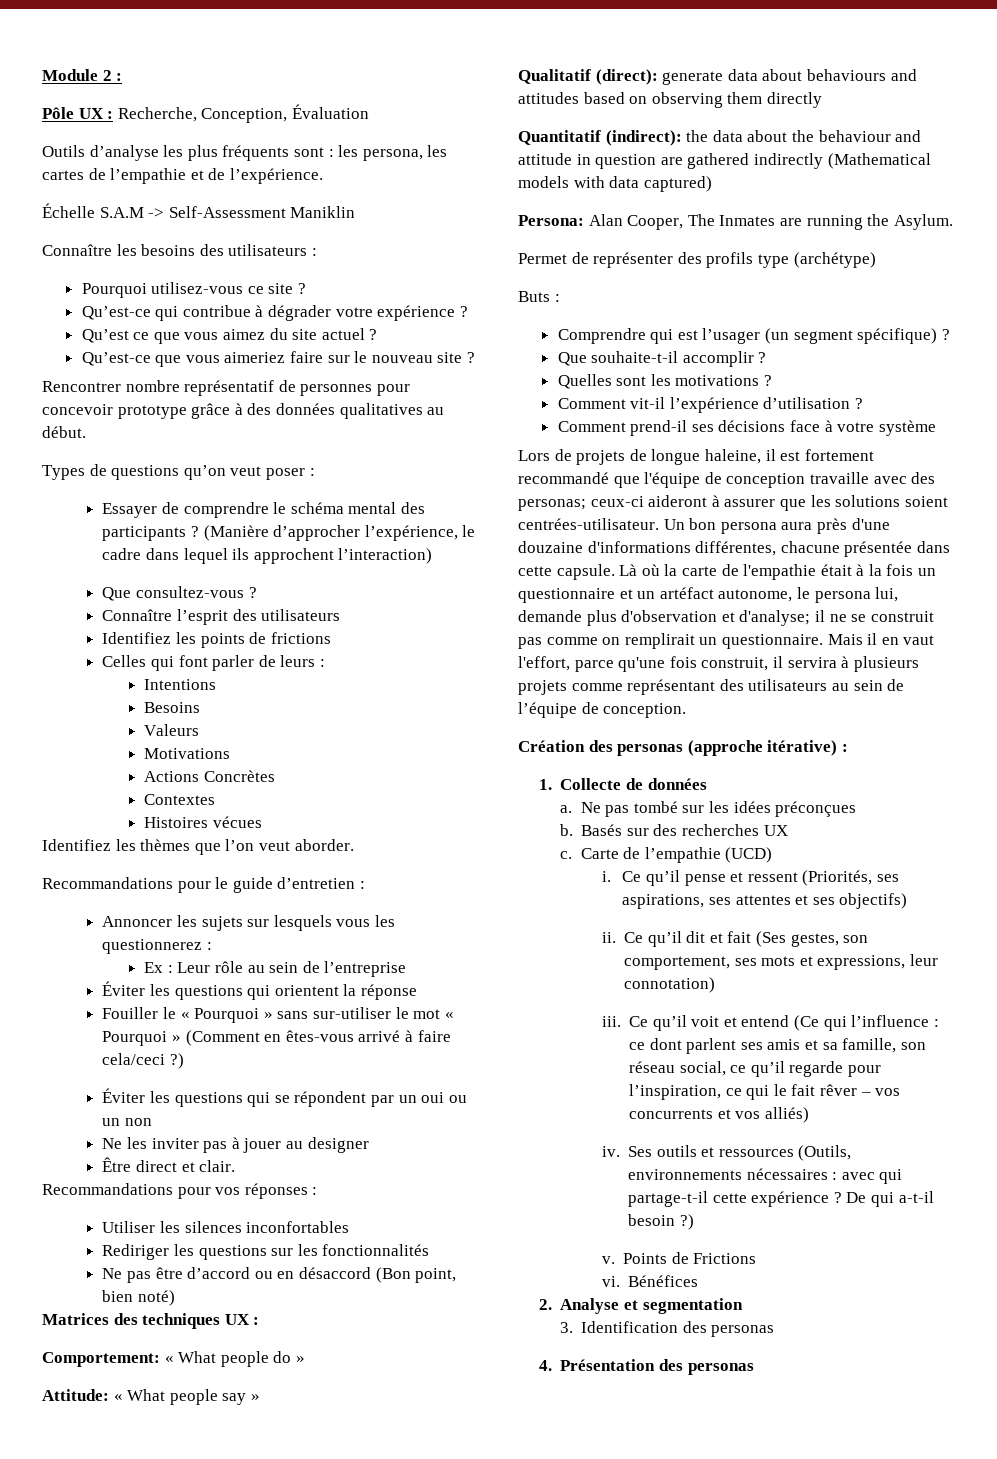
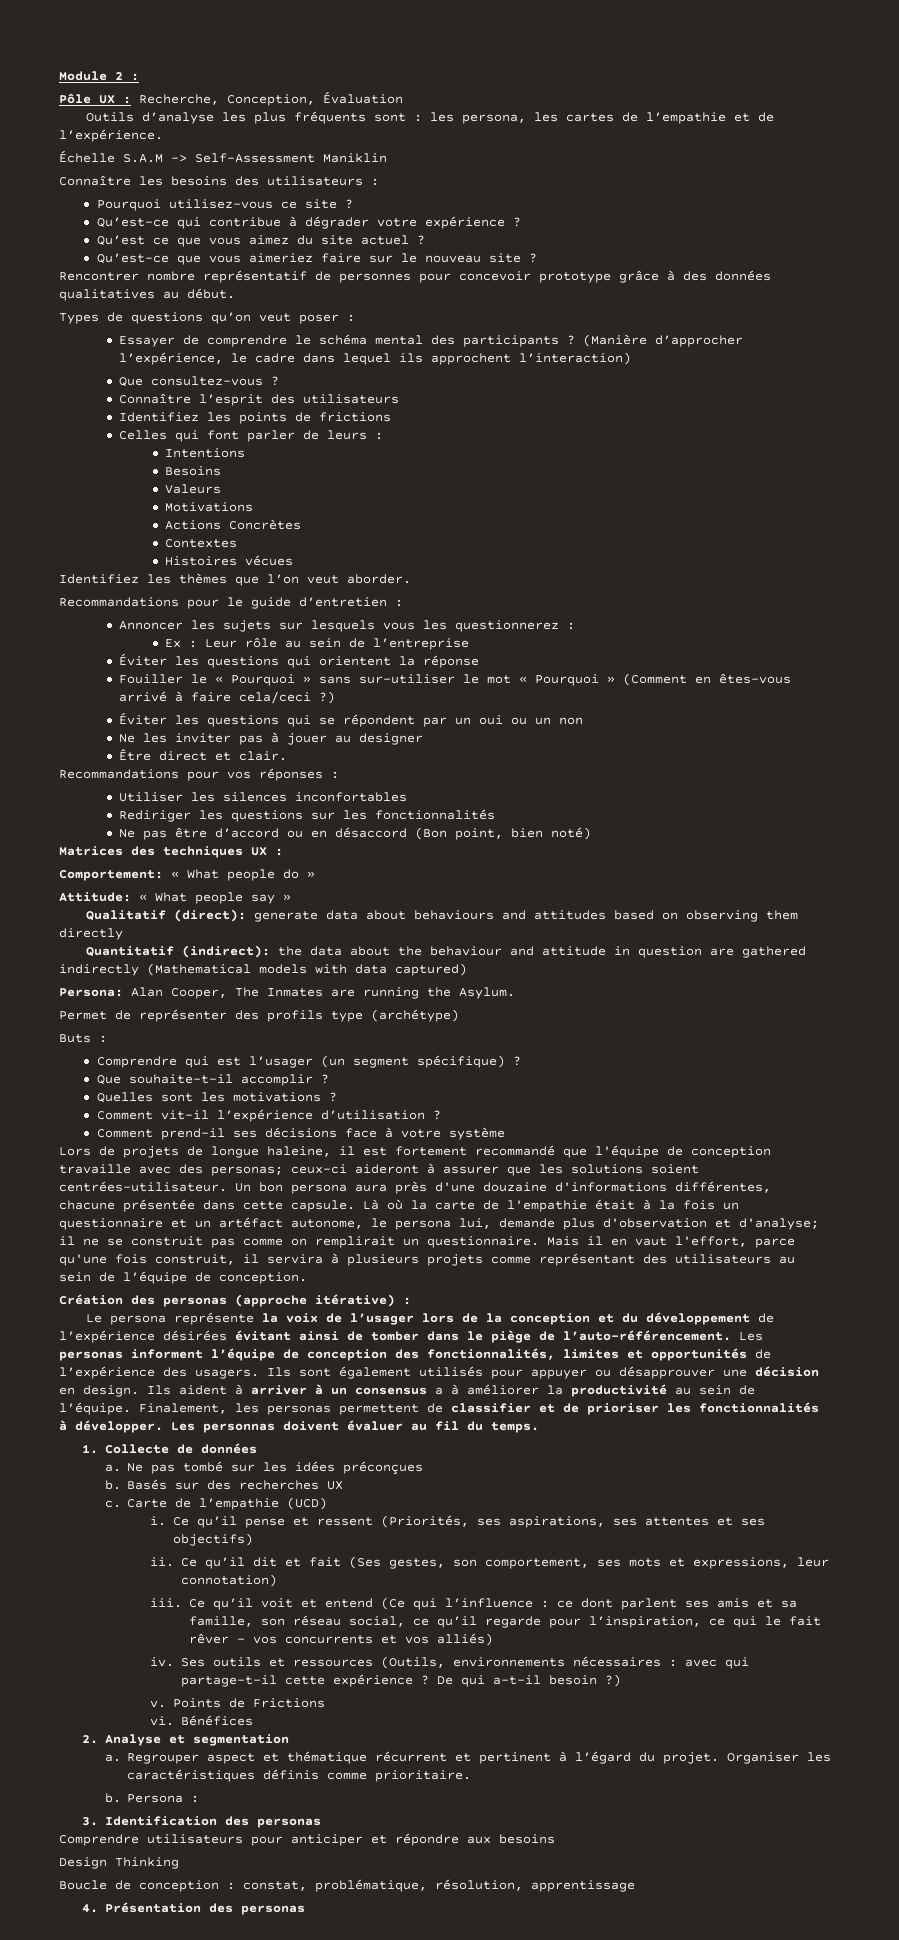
(848, 748) none -> [85,1312,774,1325] [59,1330,763,1343] [59,1348,771,1361] [59,1366,819,1379] [59,1384,755,1397] [59,1402,819,1415] [59,1420,539,1433] // Le persona représente la voix de l’usager lors de la conception et du développement de l’expérience désirées évitant ainsi de tomber dans le piège de l’auto-référencement. Les personas informent l’équipe de conception des fonctionnalités, limites et opportunités de l’expérience des usagers. Ils sont également utilisés pour appuyer ou désapprouver une décision en design. Ils aident à arriver à un consensus a à améliorer la productivité au sein de l’équipe. Finalement, les personas permettent de classifier et de prioriser les fonctionnalités à développer. Les personnas doivent évaluer au fil du temps.
[559,1321,775,1337] 3. Identification des personas -> [104,1751,832,1764] [127,1769,472,1782] [104,1793,200,1803] [81,1816,321,1828] [59,1833,555,1846] [59,1857,179,1869] [59,1879,635,1892] a. Regrouper aspect et thématique récurrent et pertinent à l’égard du projet. Organiser les caractéristiques définis comme prioritaire. // b. Persona : // 3. Identification des personas // Comprendre utilisateurs pour anticiper et répondre aux besoins // Design Thinking // Boucle de conception : constat, problématique, résolution, apprentissage

